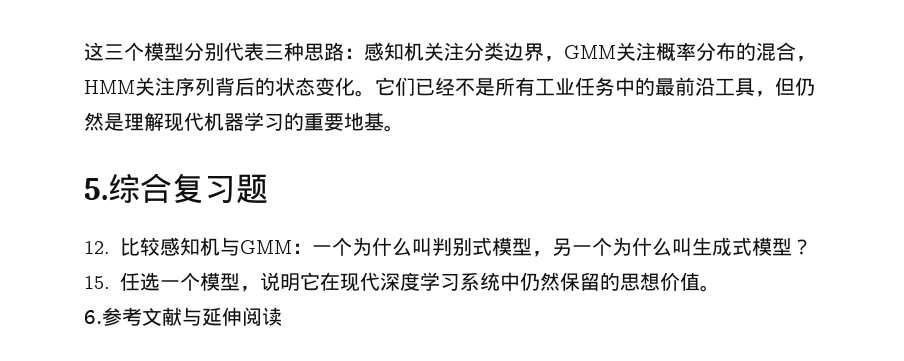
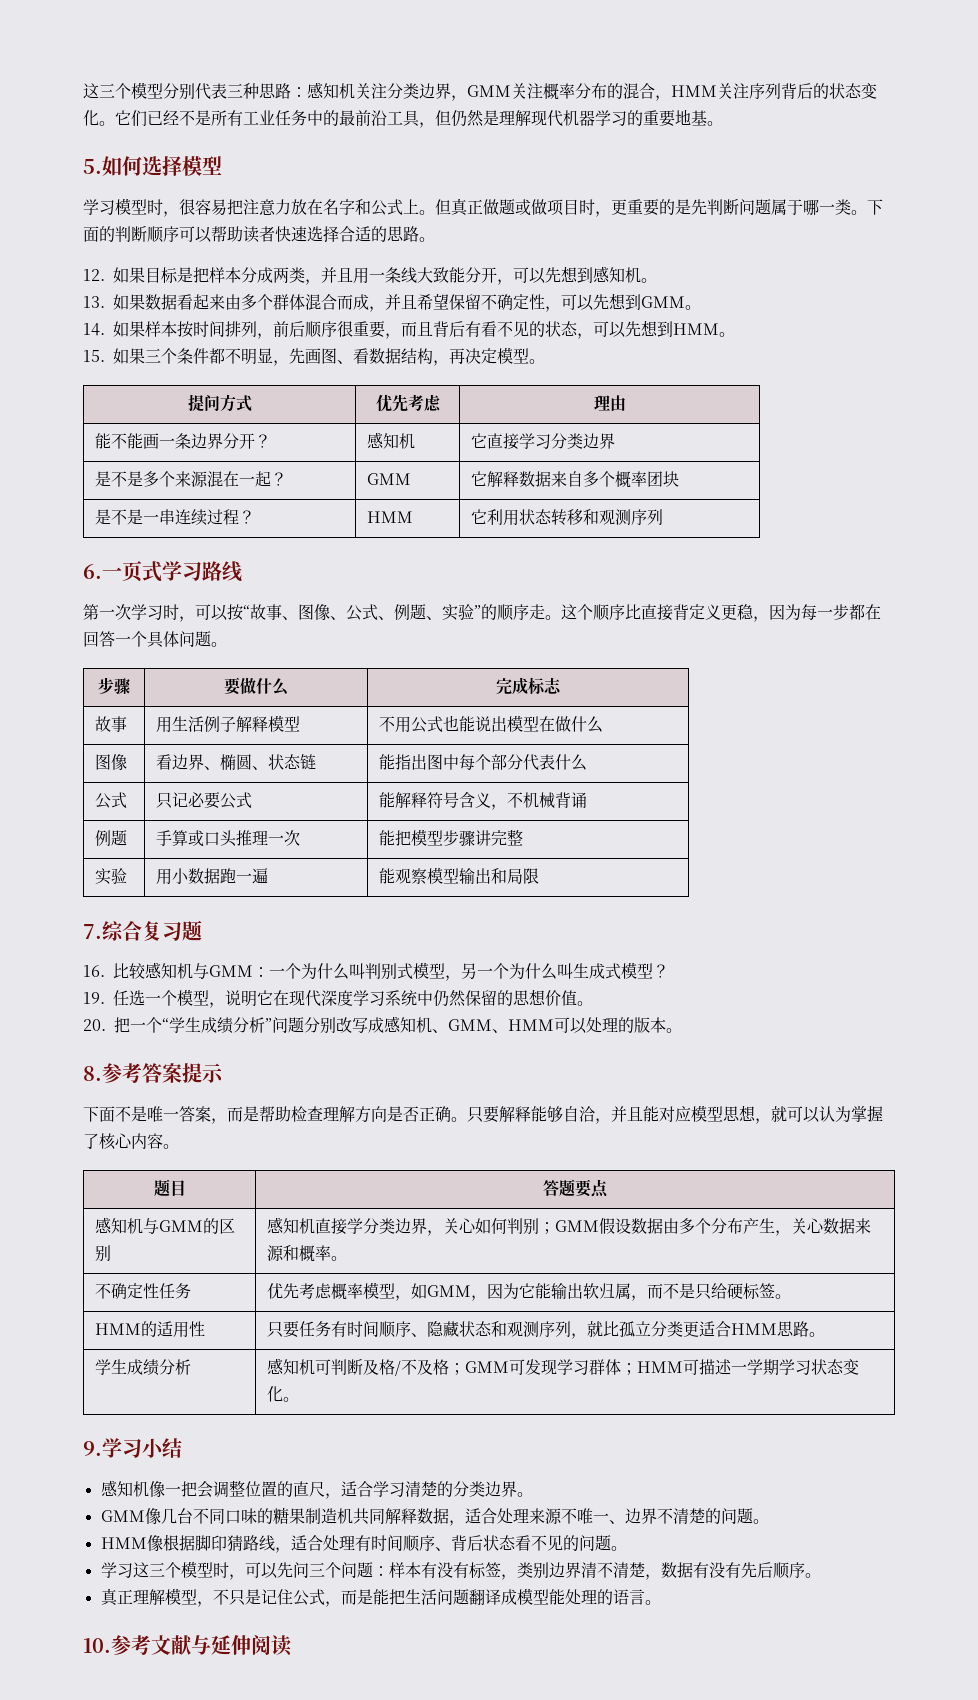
(108, 189) none -> [102,156,222,176] [83,198,883,217] [83,226,435,243] [83,266,657,285] [83,293,701,312] [83,320,735,339] [83,347,545,366] [187,394,252,412] [375,394,441,412] [593,395,626,411] [94,433,271,449] [366,432,415,449] [470,433,615,450] [94,471,287,487] [366,473,411,485] [470,471,679,488] [94,509,255,526] [366,511,413,523] [470,509,663,526] [83,561,242,582] [83,604,881,622] [83,631,227,648] [98,677,130,694] [224,677,289,695] [496,677,562,695] [94,716,127,732] [155,715,300,733] [378,715,603,733] [94,754,127,771] [155,754,316,770] [378,754,587,771] [94,792,127,809] [155,792,252,809] [378,792,587,810] [94,830,127,846] [155,830,300,847] [378,829,523,847] [94,868,127,885] [155,868,268,885] [378,867,539,885] [83,924,102,939] 如何选择模型 // 学习模型时，很容易把注意力放在名字和公式上。但真正做题或做项目时，更重要的是先判断问题属于哪一类。下面的判断顺序可以帮助读者快速选择合适的思路。 // 12.如果目标是把样本分成两类，并且用一条线大致能分开，可以先想到感知机。 // 13.如果数据看起来由多个群体混合而成，并且希望保留不确定性，可以先想到GMM。 // 14.如果样本按时间排列，前后顺序很重要，而且背后有看不见的状态，可以先想到HMM。 // 15.如果三个条件都不明显，先画图、看数据结构，再决定模型。 // 提问方式 | 优先考虑 | 理由 // 能不能画一条边界分开？ | 感知机 | 它直接学习分类边界 // 是不是多个来源混在一起？ | GMM | 它解释数据来自多个概率团块 // 是不是一串连续过程？ | HMM | 它利用状态转移和观测序列 // 6.一页式学习路线 // 第一次学习时，可以按“故事、图像、公式、例题、实验”的顺序走。这个顺序比直接背定义更稳，因为每一步都在回答一个具体问题。 // 步骤 | 要做什么 | 完成标志 // 故事 | 用生活例子解释模型 | 不用公式也能说出模型在做什么 // 图像 | 看边界、椭圆、状态链 | 能指出图中每个部分代表什么 // 公式 | 只记必要公式 | 能解释符号含义，不机械背诵 // 例题 | 手算或口头推理一次 | 能把模型步骤讲完整 // 实验 | 用小数据跑一遍 | 能观察模型输出和局限 // 7.
[84,241,110,254] 12. -> [83,965,105,977] 16.
[84,276,110,289] 15. -> [83,992,105,1004] 19.
[84,310,102,324] 6. -> [83,1016,682,1034] [83,1063,224,1083] [83,1105,883,1124] [83,1133,179,1150] [153,1179,186,1196] [543,1179,608,1197] [94,1217,235,1234] [94,1245,111,1261] [266,1217,871,1236] [266,1245,347,1262] [94,1283,191,1299] [266,1282,791,1301] [94,1321,205,1338] [266,1321,825,1339] [94,1359,191,1376] [266,1358,859,1376] [266,1386,299,1402] [83,1438,182,1458] [100,1480,533,1499] [100,1507,769,1526] [100,1534,627,1553] [100,1561,821,1580] [100,1588,661,1607] [83,1638,111,1653] 20.把一个“学生成绩分析”问题分别改写成感知机、GMM、HMM可以处理的版本。 // 8.参考答案提示 // 下面不是唯一答案，而是帮助检查理解方向是否正确。只要解释能够自洽，并且能对应模型思想，就可以认为掌握了核心内容。 // 题目 | 答题要点 // 感知机与GMM的区别 | 感知机直接学分类边界，关心如何判别；GMM假设数据由多个分布产生，关心数据来源和概率。 // 不确定性任务 | 优先考虑概率模型，如GMM，因为它能输出软归属，而不是只给硬标签。 // HMM的适用性 | 只要任务有时间顺序、隐藏状态和观测序列，就比孤立分类更适合HMM思路。 // 学生成绩分析 | 感知机可判断及格/不及格；GMM可发现学习群体；HMM可描述一学期学习状态变化。 // 9.学习小结 // 感知机像一把会调整位置的直尺，适合学习清楚的分类边界。 // GMM像几台不同口味的糖果制造机共同解释数据，适合处理来源不唯一、边界不清楚的问题。 // HMM像根据脚印猜路线，适合处理有时间顺序、背后状态看不见的问题。 // 学习这三个模型时，可以先问三个问题：样本有没有标签，类别边界清不清楚，数据有没有先后顺序。 // 真正理解模型，不只是记住公式，而是能把生活问题翻译成模型能处理的语言。 // 10.

